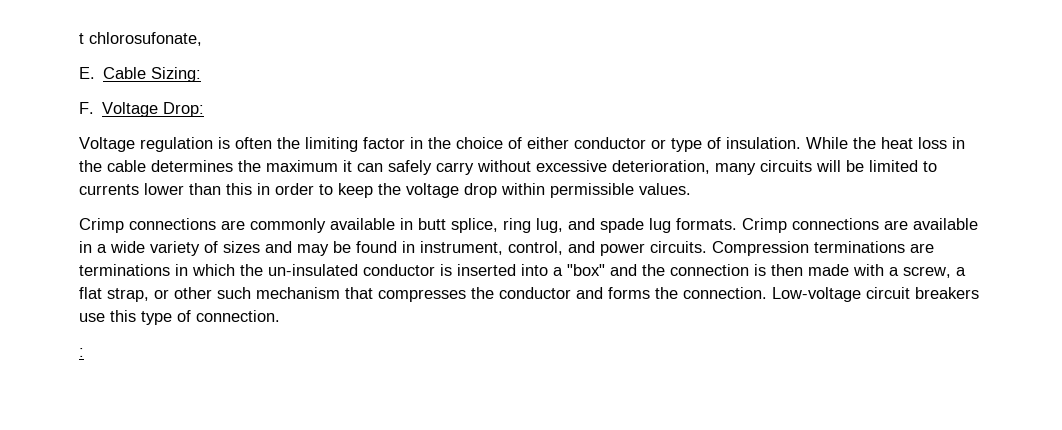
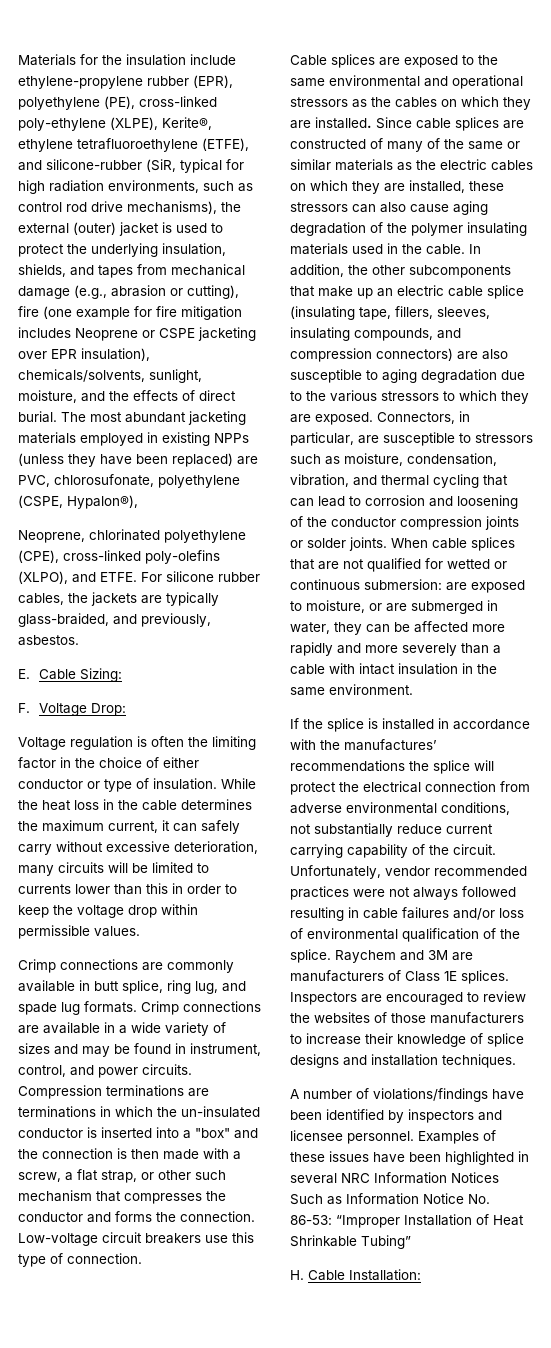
[79,32,202,46] t chlorosufonate, -> [18,54,236,66] [18,75,233,89] [18,96,217,110] [18,117,212,131] [18,138,249,152] [18,159,244,173] [18,180,253,194] [18,201,241,214] [18,222,223,236] [18,243,226,257] [18,264,245,278] [18,285,239,299] [18,306,242,320] [18,327,256,341] [18,348,150,361] [18,369,202,383] [18,390,236,403] [18,411,246,425] [18,432,249,446] [18,453,258,467] [18,474,240,488] [18,495,138,509] [18,529,246,543] [18,550,220,564] [18,571,260,584] [18,592,219,606] [18,613,211,627] [18,635,79,646] Materials for the insulation include ethylene-propylene rubber (EPR), polyethylene (PE), cross-linked poly-ethylene (XLPE), Kerite®, ethylene tetrafluoroethylene (ETFE), and silicone-rubber (SiR, typical for high radiation environments, such as control rod drive mechanisms), the external (outer) jacket is used to protect the underlying insulation, shields, and tapes from mechanical damage (e.g., abrasion or cutting), fire (one example for fire mitigation includes Neoprene or CSPE jacketing over EPR insulation), chemicals/solvents, sunlight, moisture, and the effects of direct burial. The most abundant jacketing materials employed in existing NPPs (unless they have been replaced) are PVC, chlorosufonate, polyethylene (CSPE, Hypalon®), // Neoprene, chlorinated polyethylene (CPE), cross-linked poly-olefins (XLPO), and ETFE. For silicone rubber cables, the jackets are typically glass-braided, and previously, asbestos.
(338, 166) none -> [108,821,158,833] current,
[79,348,84,357] : -> [290,54,498,68] [290,75,523,89] [290,96,531,110] [290,117,524,131] [290,138,520,152] [290,159,533,171] [290,180,504,194] [290,201,488,215] [290,222,527,236] [290,243,481,255] [290,264,511,278] [290,285,524,299] [290,306,490,320] [290,327,461,341] [290,348,508,362] [290,369,525,383] [290,390,529,404] [290,411,470,425] [290,432,533,446] [290,453,497,466] [290,474,508,488] [290,495,518,509] [290,516,519,530] [290,537,515,551] [290,558,507,572] [290,579,525,593] [290,600,498,614] [290,621,505,635] [290,642,501,656] [290,663,497,675] [290,684,413,696] [290,718,530,732] [290,739,437,751] [290,760,494,774] [290,781,530,795] [290,802,510,815] [290,823,493,837] [290,844,496,858] [290,865,527,879] [290,886,516,900] [290,907,524,921] [290,928,520,942] [290,949,473,963] [290,970,509,984] [290,991,526,1005] [290,1012,524,1024] [290,1033,524,1047] [290,1054,516,1068] [290,1088,524,1102] [290,1109,502,1123] [290,1130,496,1144] [290,1151,529,1165] [290,1172,499,1184] [290,1193,490,1205] [290,1214,524,1228] [290,1235,411,1249] [290,1269,421,1281] Cable splices are exposed to the same environmental and operational stressors as the cables on which they are installed. Since cable splices are constructed of many of the same or similar materials as the electric cables on which they are installed, these stressors can also cause aging degradation of the polymer insulating materials used in the cable. In addition, the other subcomponents that make up an electric cable splice (insulating tape, fillers, sleeves, insulating compounds, and compression connectors) are also susceptible to aging degradation due to the various stressors to which they are exposed. Connectors, in particular, are susceptible to stressors such as moisture, condensation, vibration, and thermal cycling that can lead to corrosion and loosening of the conductor compression joints or solder joints. When cable splices that are not qualified for wetted or continuous submersion: are exposed to moisture, or are submerged in water, they can be affected more rapidly and more severely than a cable with intact insulation in the same environment. // If the splice is installed in accordance with the manufactures’ recommendations the splice will protect the electrical connection from adverse environmental conditions, not substantially reduce current carrying capability of the circuit. Unfortunately, vendor recommended practices were not always followed resulting in cable failures and/or loss of environmental qualification of the splice. Raychem and 3M are manufacturers of Class 1E splices. Inspectors are encouraged to review the websites of those manufacturers to increase their knowledge of splice designs and installation techniques. // A number of violations/findings have been identified by inspectors and licensee personnel. Examples of these issues have been highlighted in several NRC Information Notices Such as Information Notice No. 86-53: “Improper Installation of Heat Shrinkable Tubing” // H. Cable Installation:

